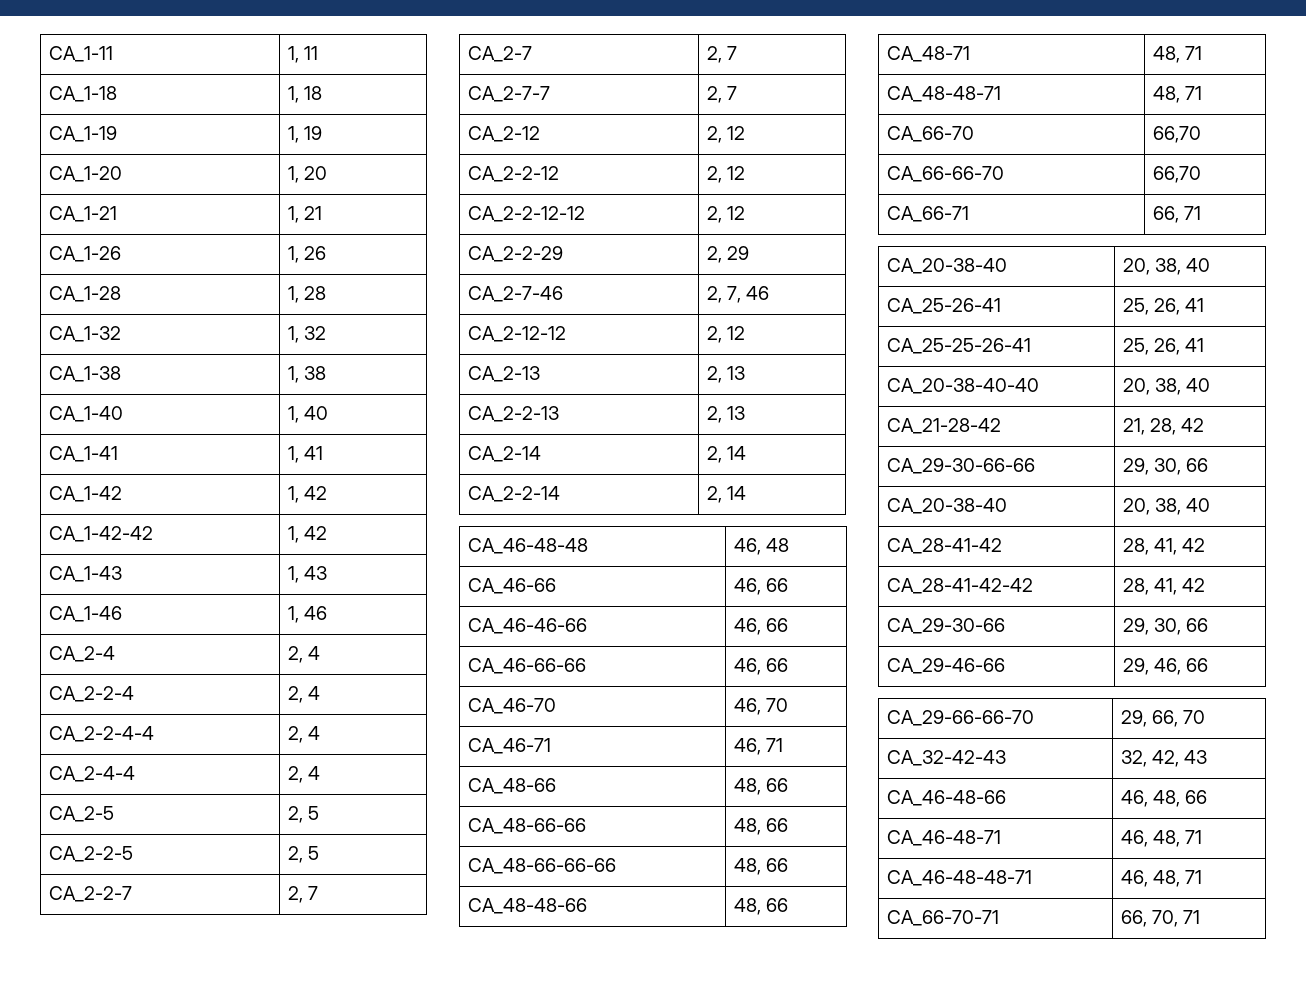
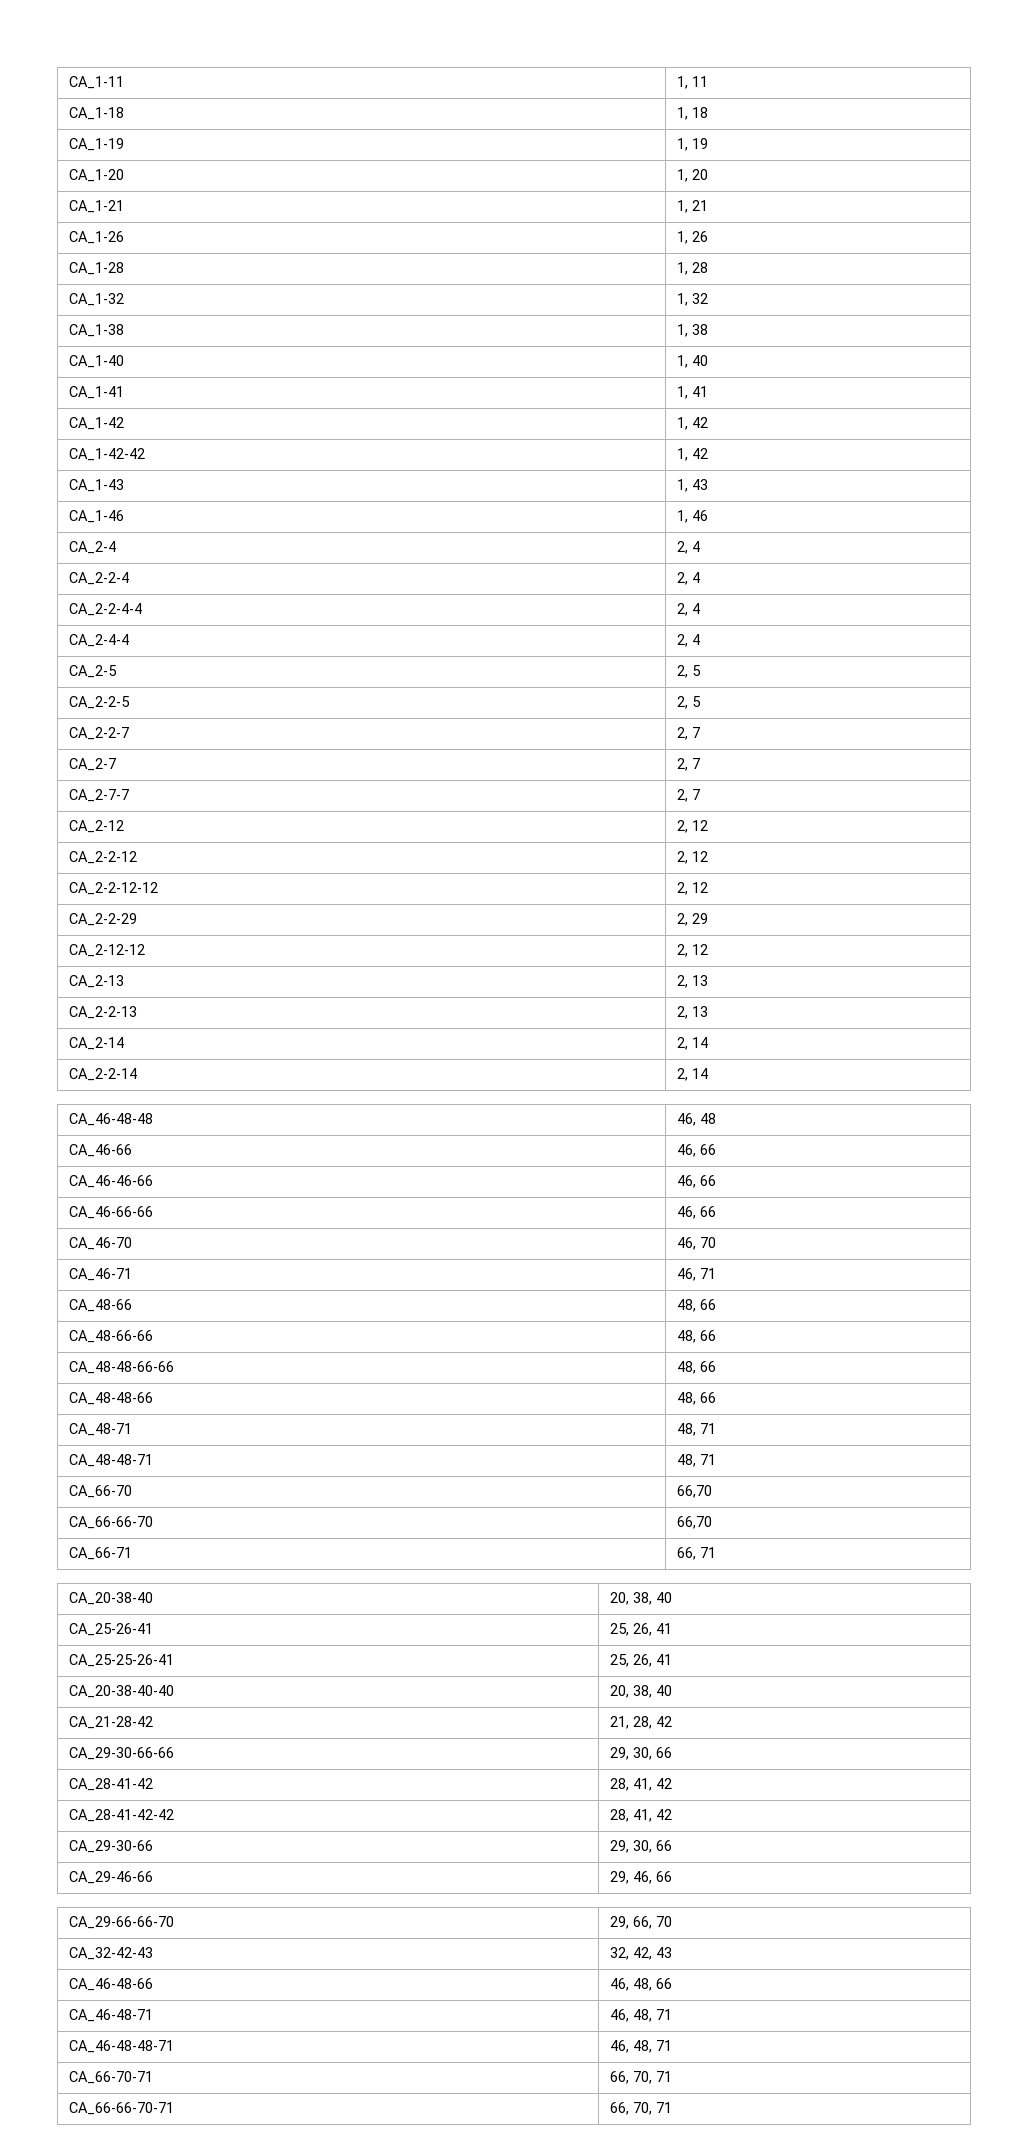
[467,286,563,302] [706,286,769,303] // CA_2-7-46 | 2, 7, 46 -> (708, 918) none
[467,858,616,874] CA_48-66-66-66 -> [68,1361,174,1374] CA_48-48-66-66
[886,498,1007,514] [1122,498,1210,515] // CA_20-38-40 | 20, 38, 40 -> (672, 1752) none
(1200, 917) none -> [68,2102,174,2115] [609,2102,672,2115] // CA_66-66-70-71 | 66, 70, 71

